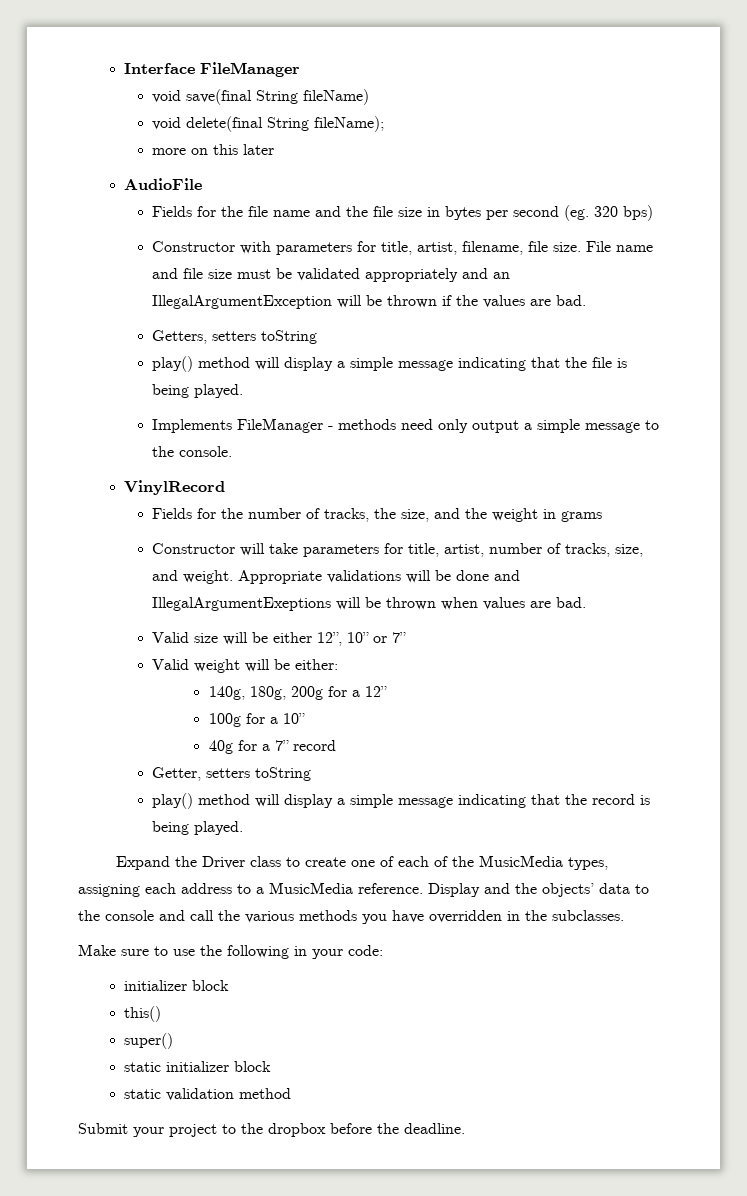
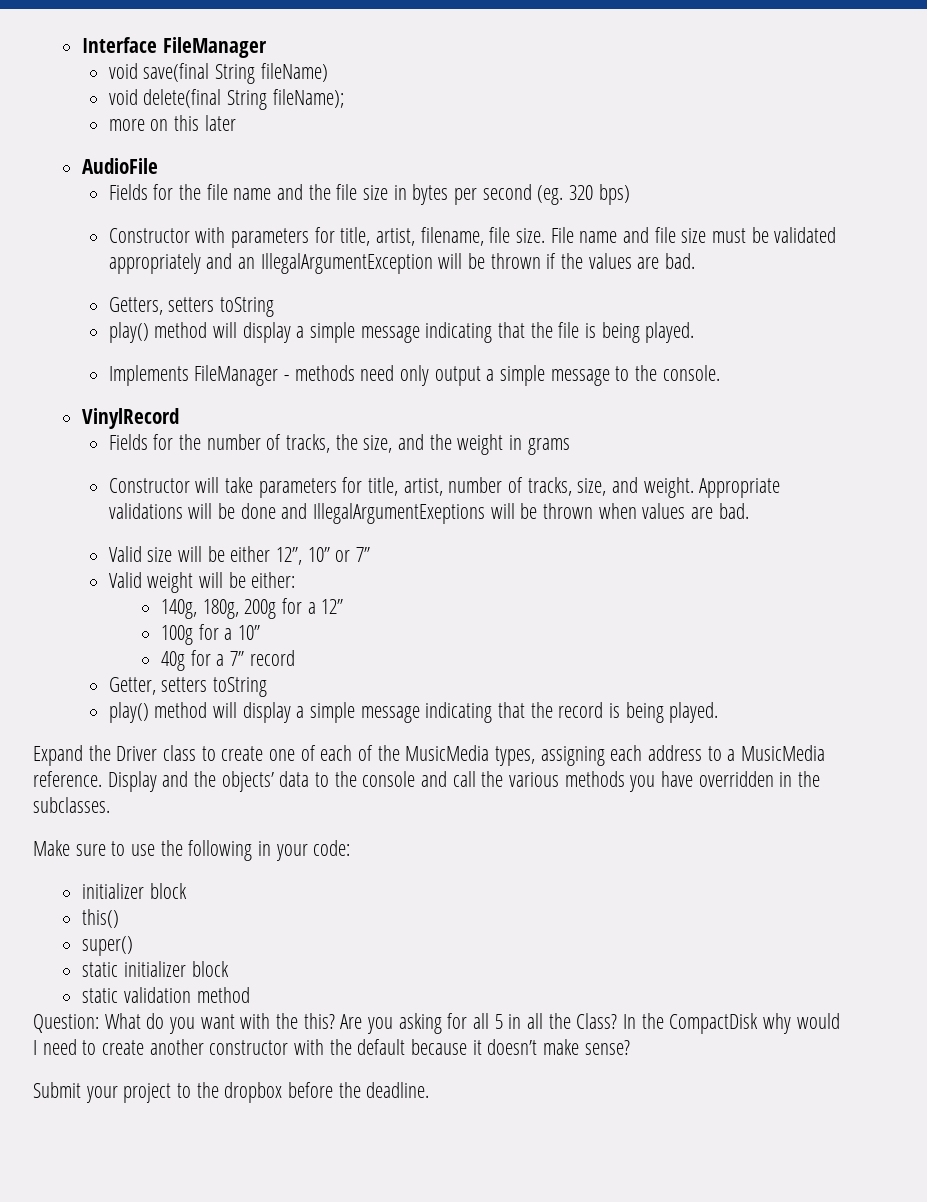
(291, 1093) none -> [33,1013,840,1034] [33,1039,630,1055] // Question: What do you want with the this? Are you asking for all 5 in all the Class? In the CompactDisk why would I need to create another constructor with the default because it doesn’t make sense?

